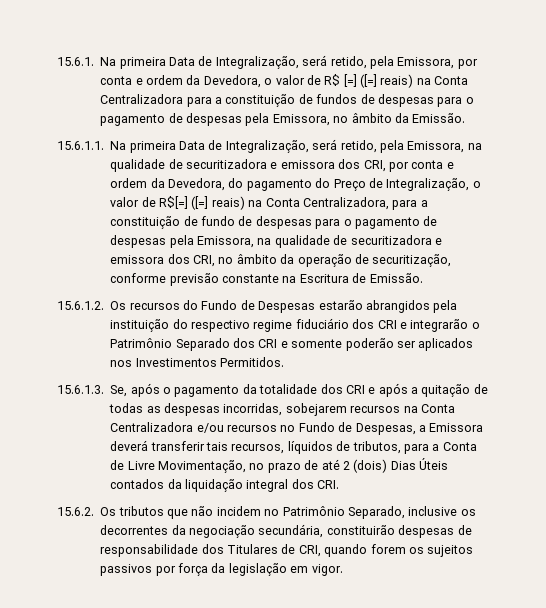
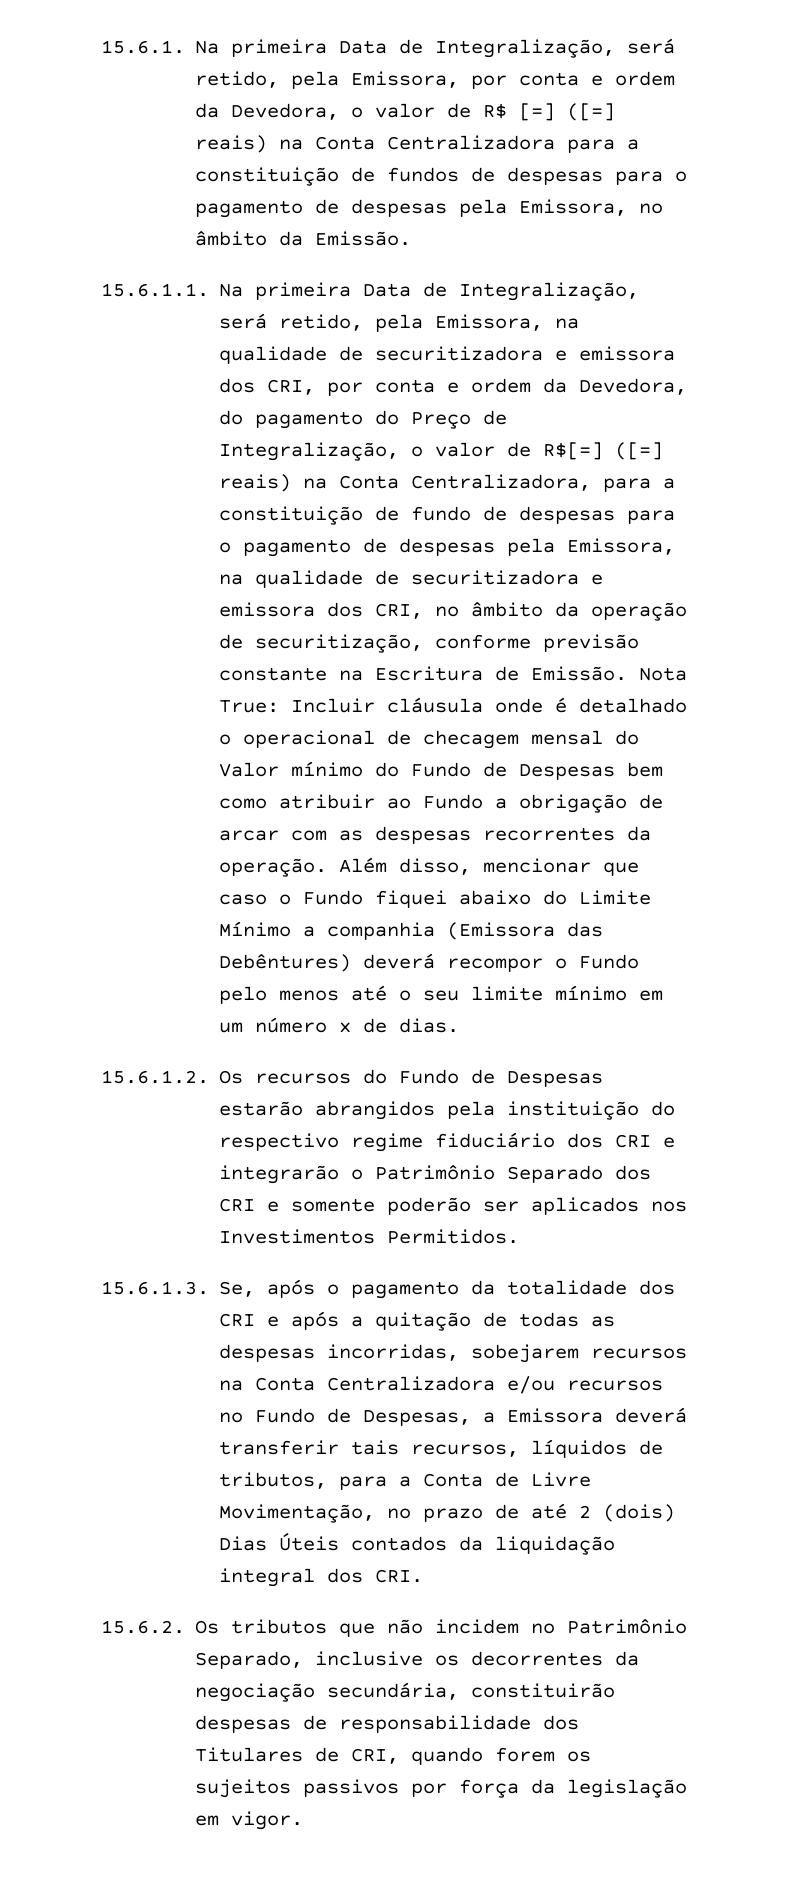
(423, 278) none -> [639,667,688,681] [219,697,688,713] [219,730,640,749] [219,761,664,780] [219,794,664,813] [219,826,652,844] [219,857,640,877] [219,890,652,908] [219,921,604,940] [219,953,640,972] [219,985,664,1004] [219,1017,460,1033] Nota True: Incluir cláusula onde é detalhado o operacional de checagem mensal do Valor mínimo do Fundo de Despesas bem como atribuir ao Fundo a obrigação de arcar com as despesas recorrentes da operação. Além disso, mencionar que caso o Fundo fiquei abaixo do Limite Mínimo a companhia (Emissora das Debêntures) deverá recompor o Fundo pelo menos até o seu limite mínimo em um número x de dias.

